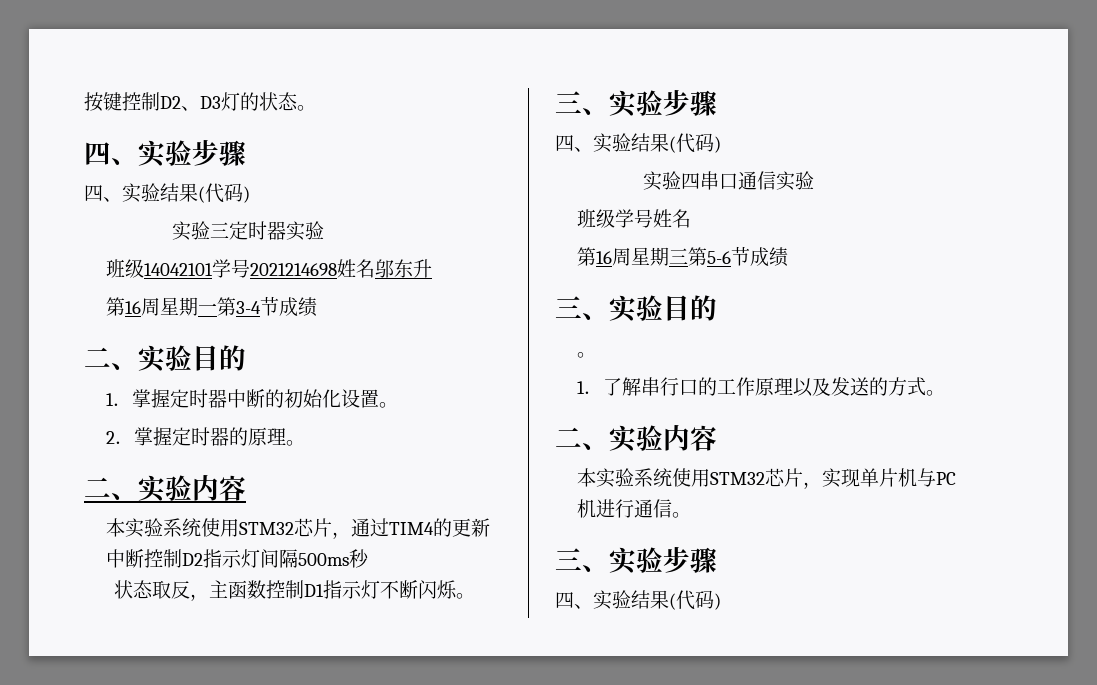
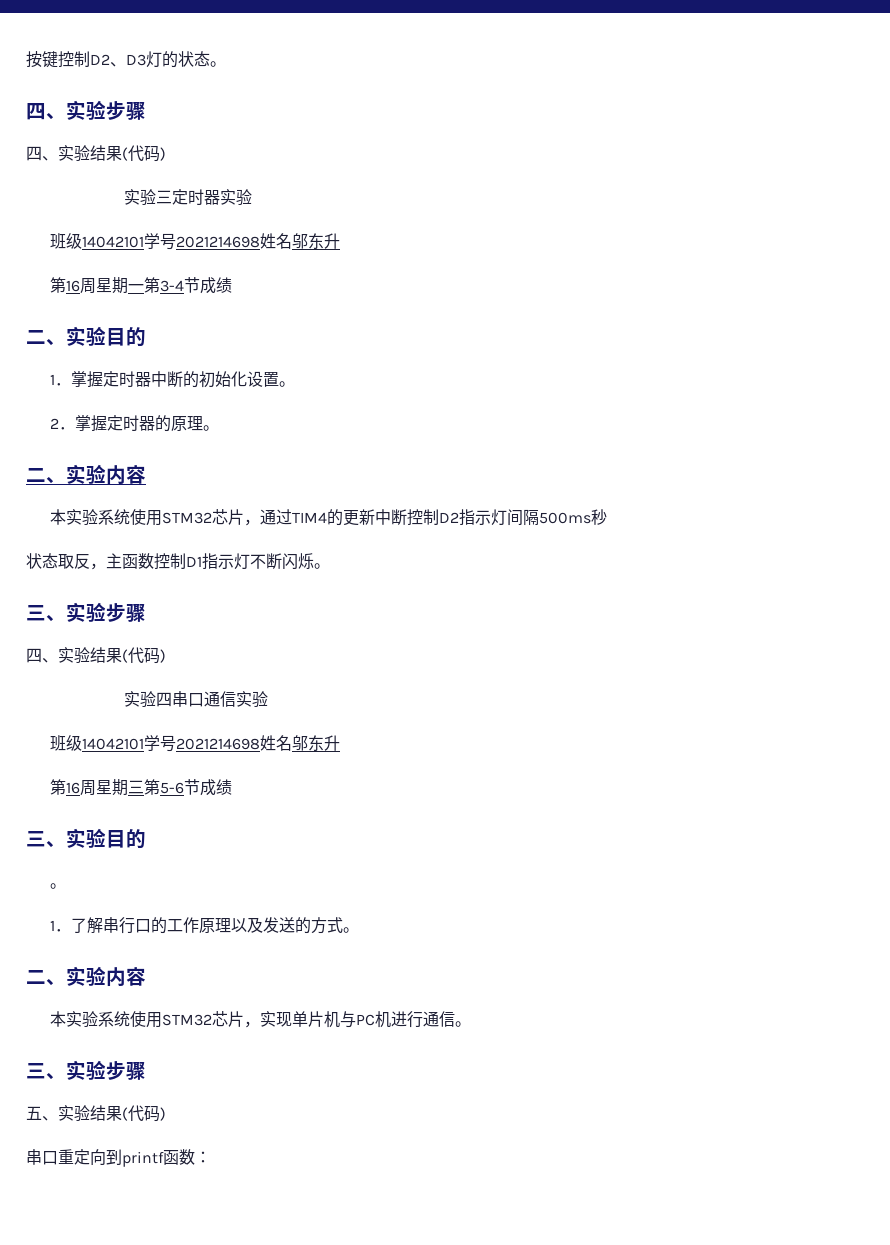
[614,209,691,228] 学号姓名 -> [82,735,341,752] 14042101学号2021214698姓名邬东升
[555,590,721,610] 四、实验结果(代码) -> [26,1105,166,1122] [26,1149,211,1167] 五、实验结果(代码) // 串口重定向到printf函数：

